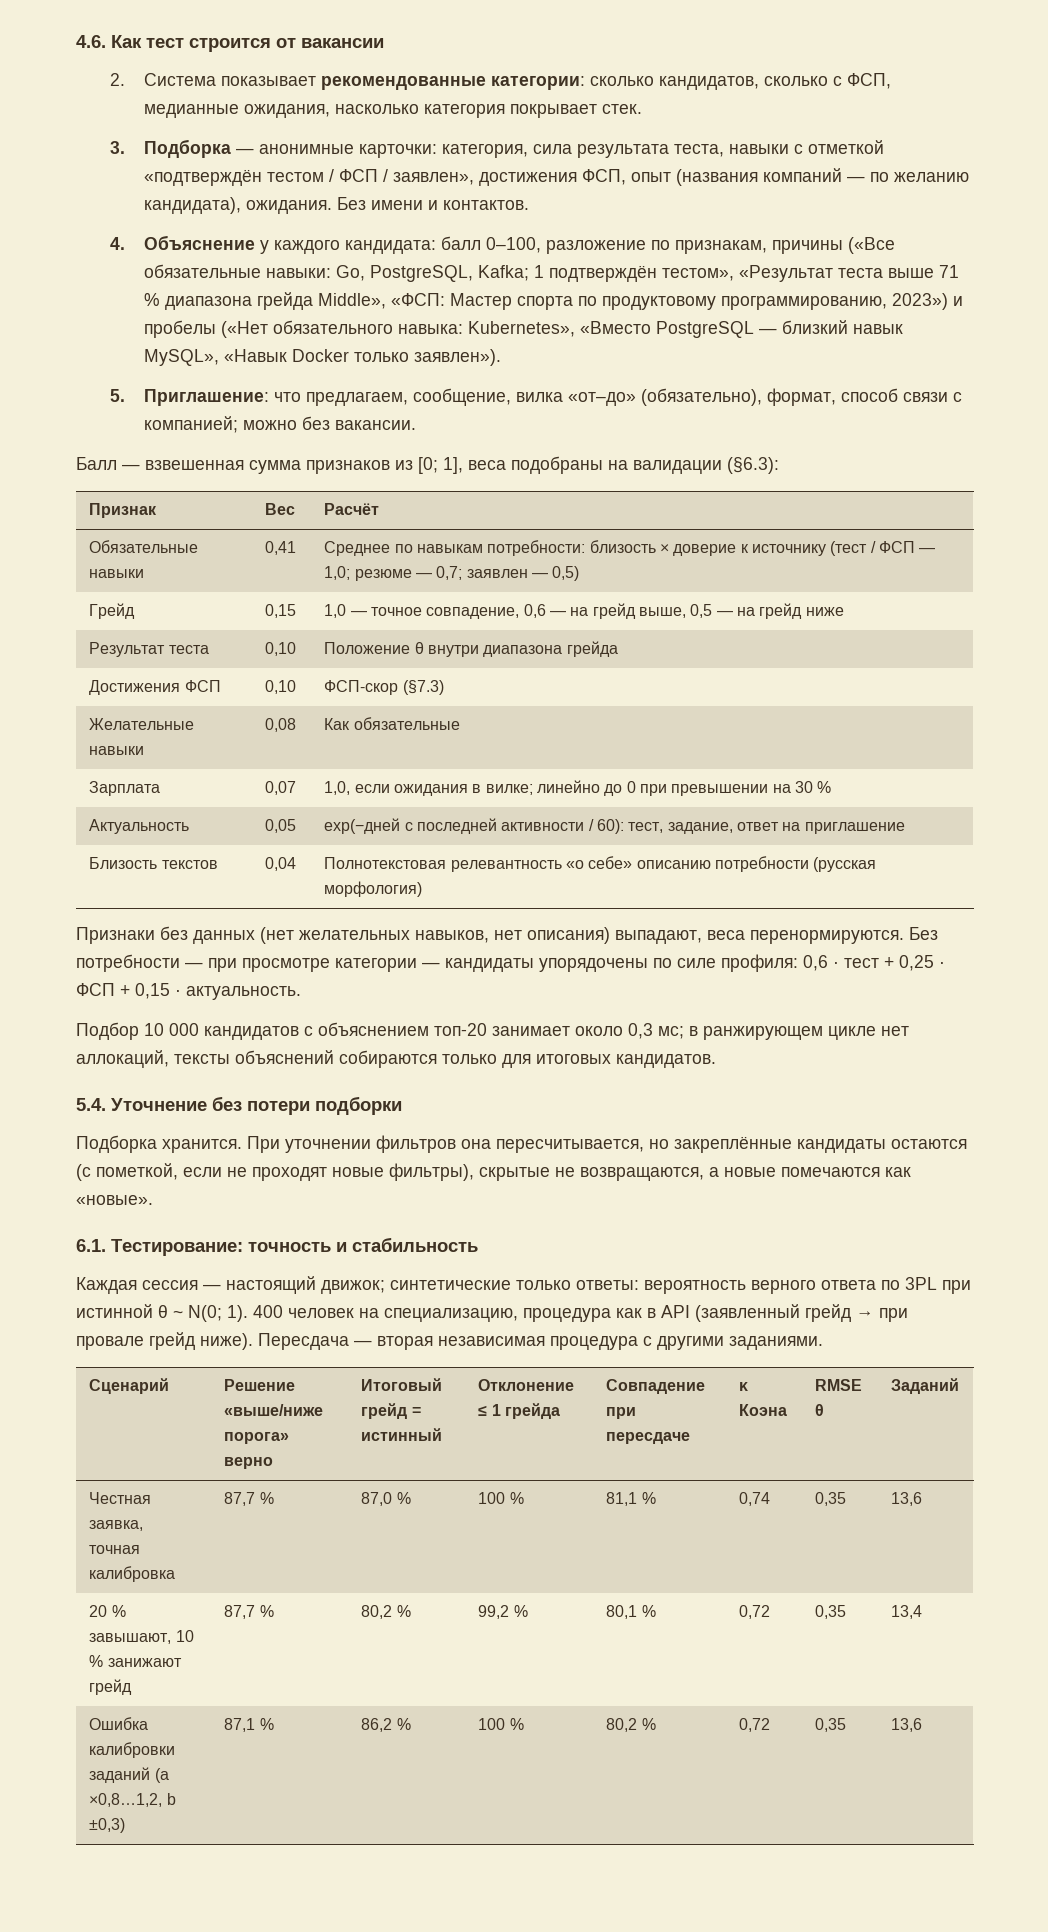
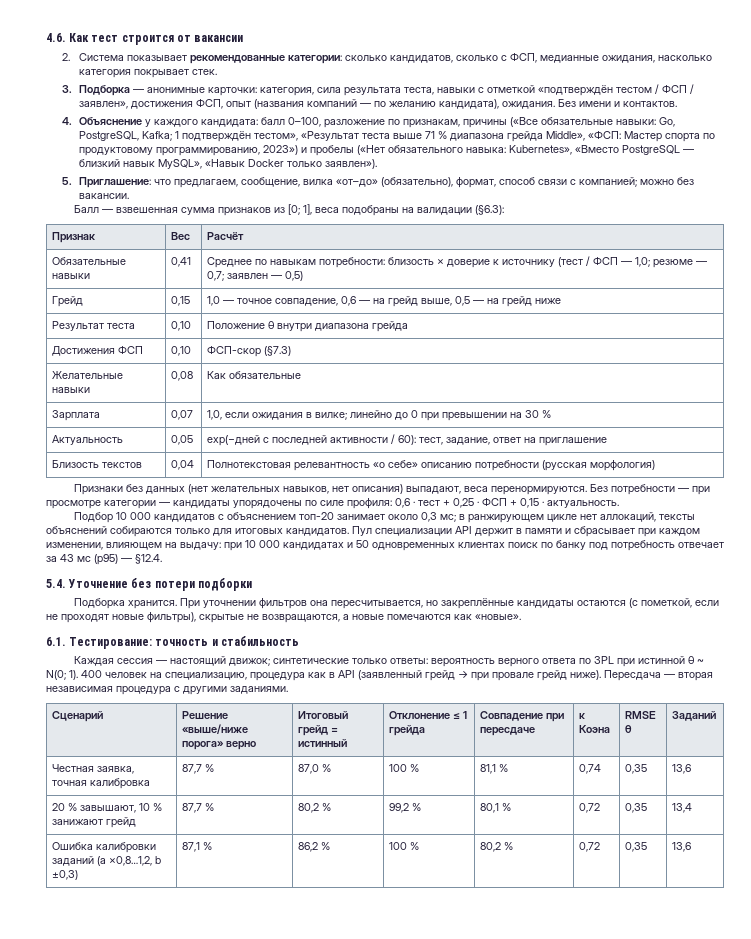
(716, 1061) none -> [352,526,700,537] [46,540,724,551] [46,554,162,565] Пул специализации API держит в памяти и сбрасывает при каждом изменении, влияющем на выдачу: при 10 000 кандидатах и 50 одновременных клиентах поиск по банку под потребность отвечает за 43 мс (p95) — §12.4.

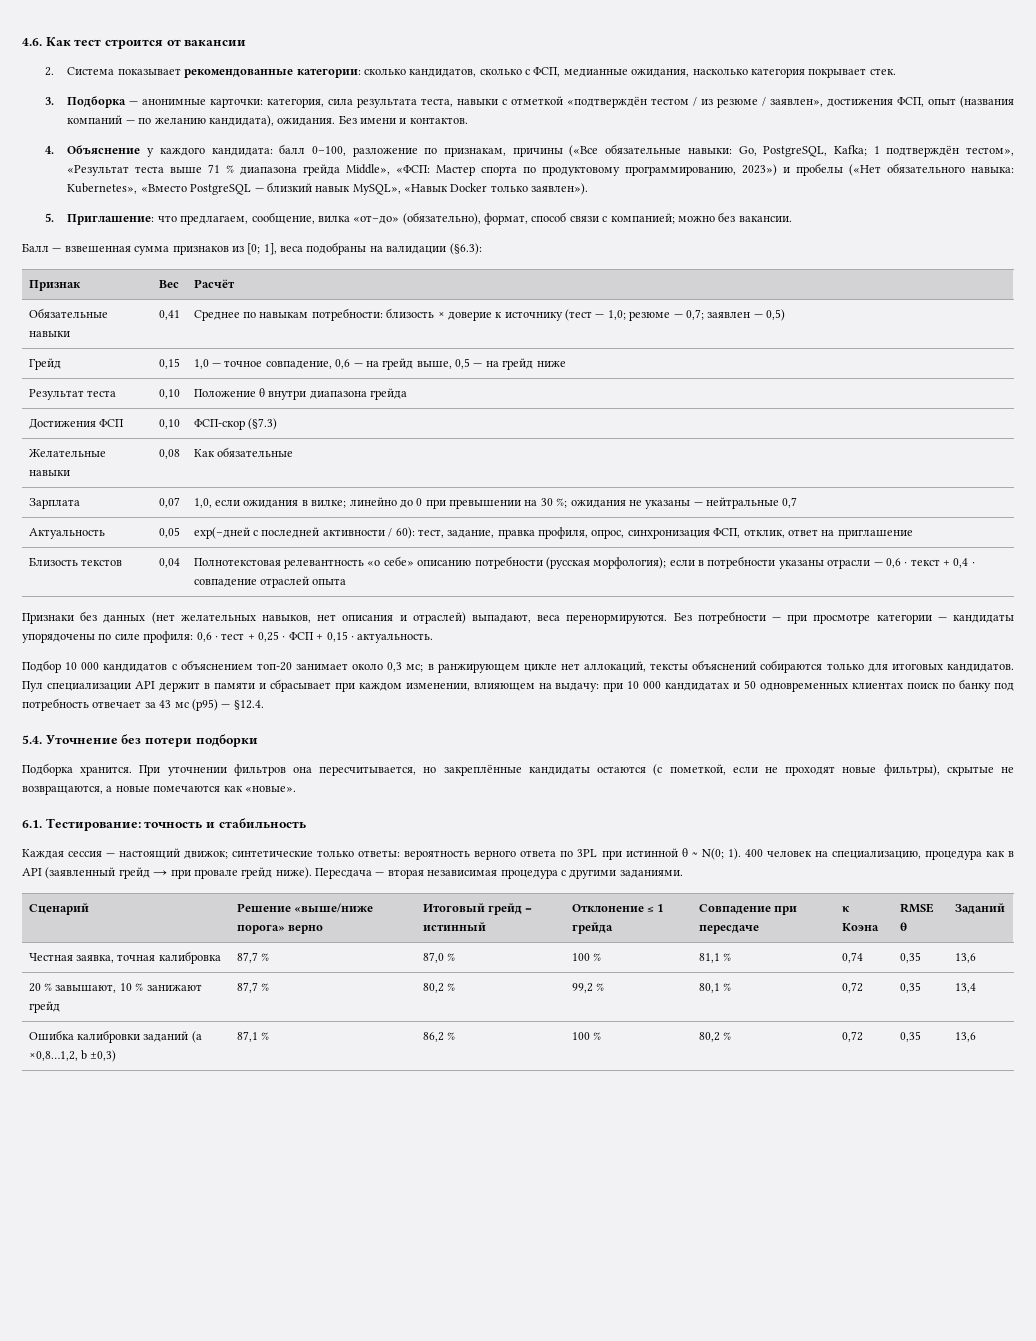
[661,85,687,93] ФСП -> [701,98,759,108] из резюме
[585,256,618,266] / ФСП -> (593, 315) none
[541,410,551,418] % -> [556,497,798,509] %; ожидания не указаны — нейтральные 0,7
(490, 441) none -> [497,527,785,539] правка профиля, опрос, синхронизация ФСП, отклик,
[589,460,655,471] морфология) -> [593,556,975,569] [193,576,347,588] морфология); если в потребности указаны отрасли — 0,6 · текст + 0,4 · совпадение отраслей опыта
[351,484,403,494] описания) -> [342,612,466,624] описания и отраслей)

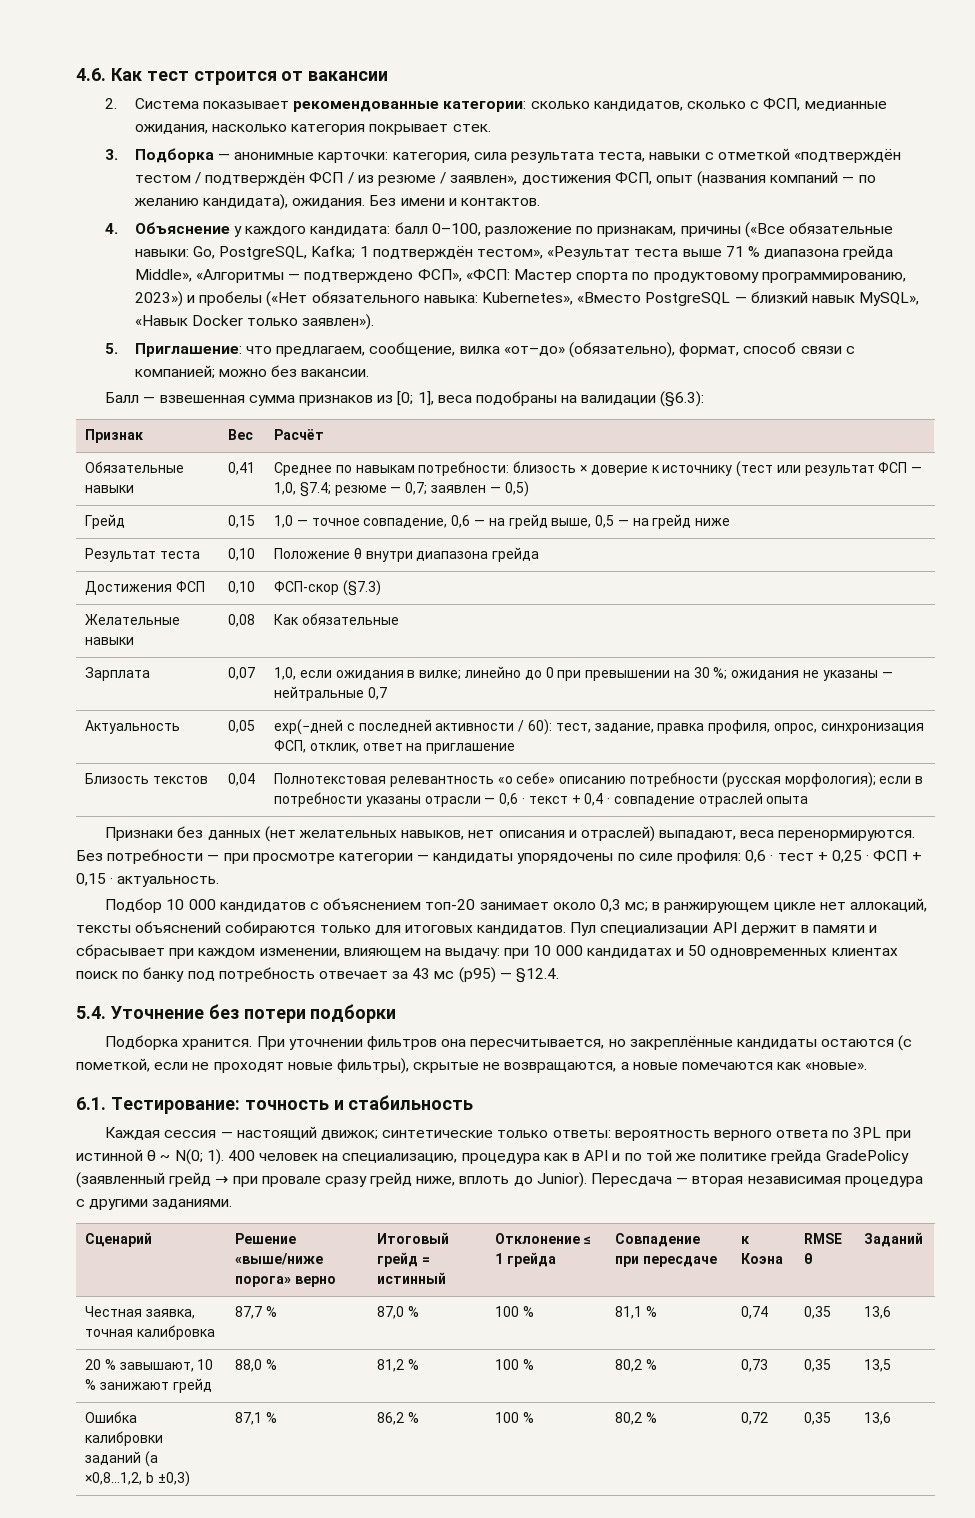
(698, 101) none -> [205,172,354,186] подтверждён ФСП /
(391, 169) none -> [196,269,462,283] «Алгоритмы — подтверждено ФСП»,
[595,310,626,320] — 1,0; -> [776,462,923,476] [274,482,331,497] или результат ФСП — 1,0, §7.4;
(42, 872) none -> [612,1149,909,1164] и по той же политике грейда GradePolicy
[241,867,312,879] грейд ниже). -> [324,1172,587,1188] сразу грейд ниже, вплоть до Junior).
[236,982,270,993] [422,983,456,993] [571,983,605,993] [698,983,732,993] [841,982,863,993] [899,982,921,993] [954,983,976,993] 87,7 % | 80,2 % | 99,2 % | 80,1 % | 0,72 | 0,35 | 13,4 -> [235,1359,277,1372] [377,1359,419,1372] [495,1359,534,1370] [615,1359,657,1372] [741,1359,769,1372] [804,1359,832,1372] [864,1359,892,1372] 88,0 % | 81,2 % | 100 % | 80,2 % | 0,73 | 0,35 | 13,5

